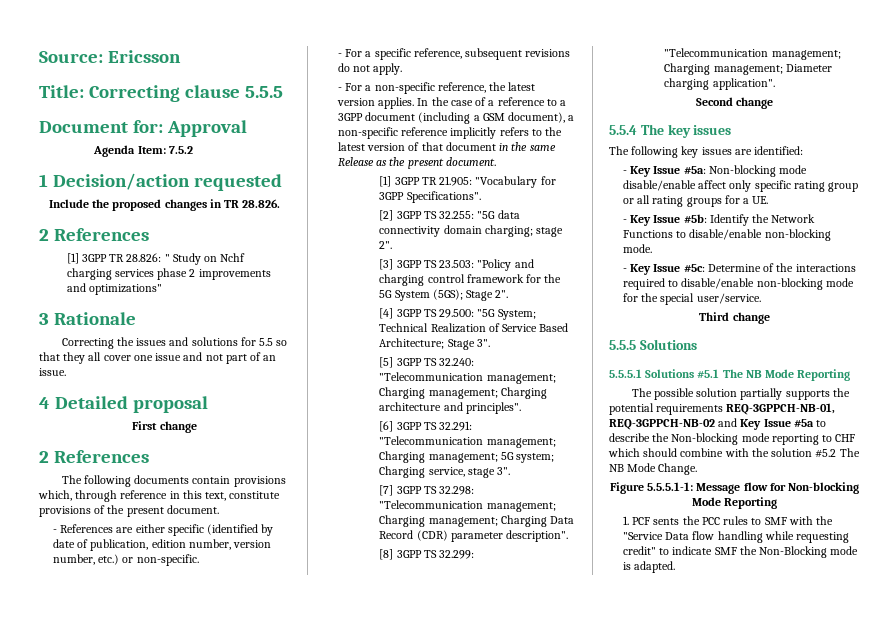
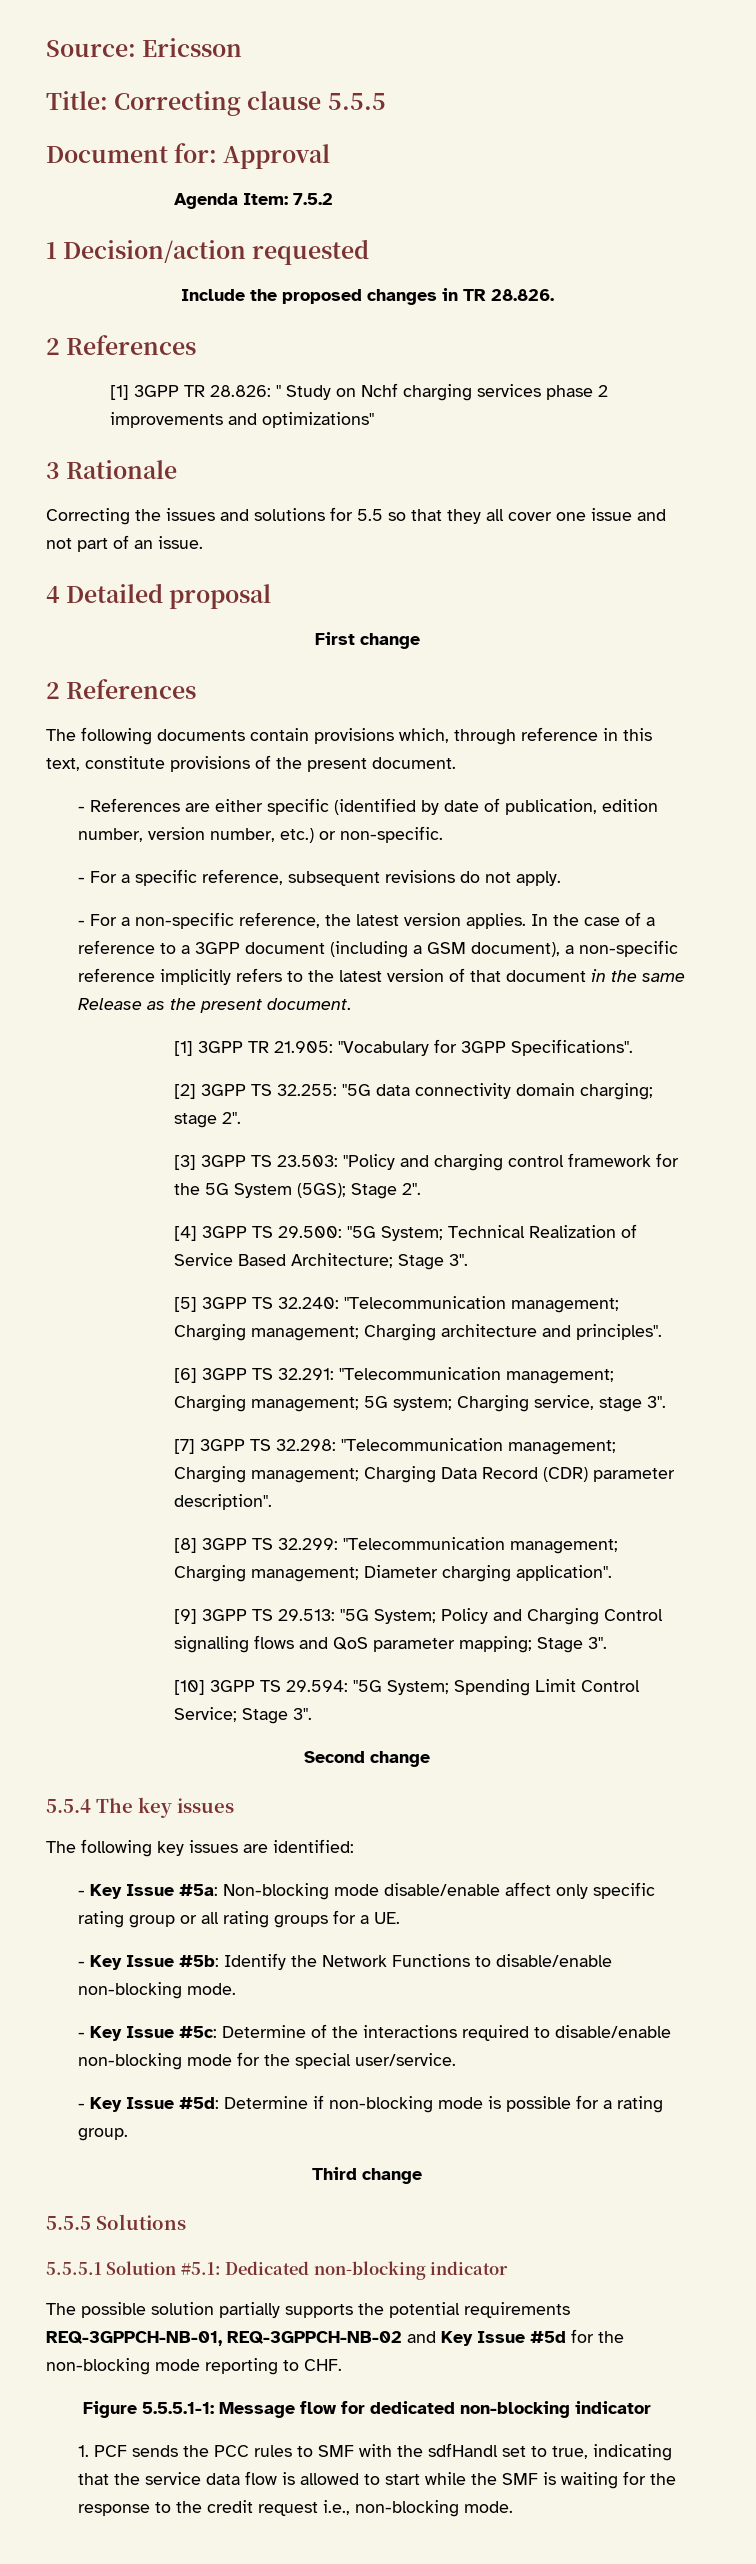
(775, 84) none -> [173,1608,663,1625] [173,1635,607,1653] [173,1679,640,1696] [173,1707,312,1724] // [9] 3GPP TS 29.513: "5G System; Policy and Charging Control signalling flows and QoS parameter mapping; Stage 3". // [10] 3GPP TS 29.594: "5G System; Spending Limit Control Service; Stage 3".
(761, 298) none -> [77,2095,663,2113] [77,2128,128,2141] // - Key Issue #5d: Determine if non-blocking mode is possible for a rating group.
[645,369,851,381] Solutions #5.1 The NB Mode Reporting -> [106,2261,509,2280] Solution #5.1: Dedicated non-blocking indicator
[793,419,827,427] [609,433,856,445] [608,448,860,458] [609,463,698,475] #5a to describe the Non-blocking mode reporting to CHF which should combine with the solution #5.2 The NB Mode Change. -> [530,2329,624,2343] [46,2358,342,2375] #5d for the non-blocking mode reporting to CHF.
[788,482,860,494] [691,497,778,509] Non-blocking Mode Reporting -> [370,2401,651,2418] dedicated non-blocking indicator
[653,518,680,525] sents -> [131,2445,178,2457] sends
[622,531,850,543] [622,546,859,558] [622,561,676,573] "Service Data flow handling while requesting credit" to indicate SMF the Non-Blocking mode is adapted. -> [427,2443,672,2461] [77,2471,676,2489] [77,2500,513,2517] sdfHandl set to true, indicating that the service data flow is allowed to start while the SMF is waiting for the response to the credit request i.e., non-blocking mode.

